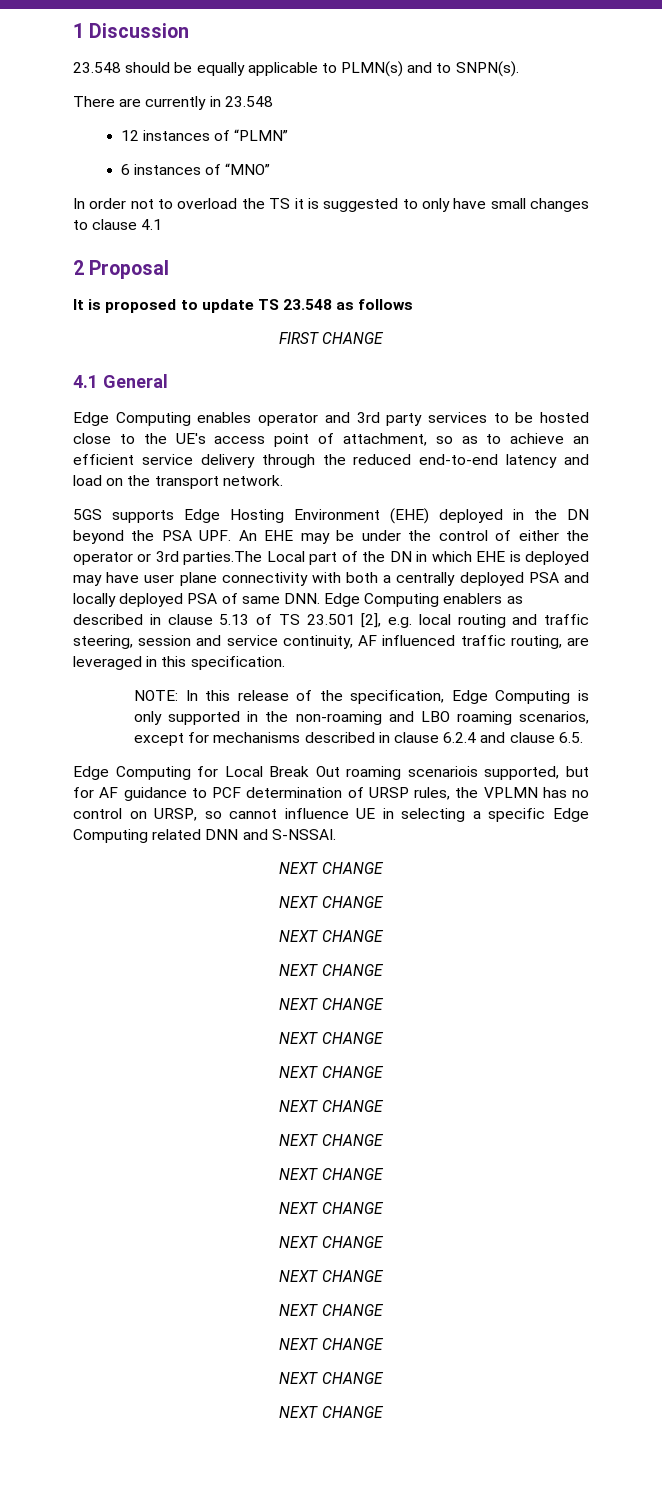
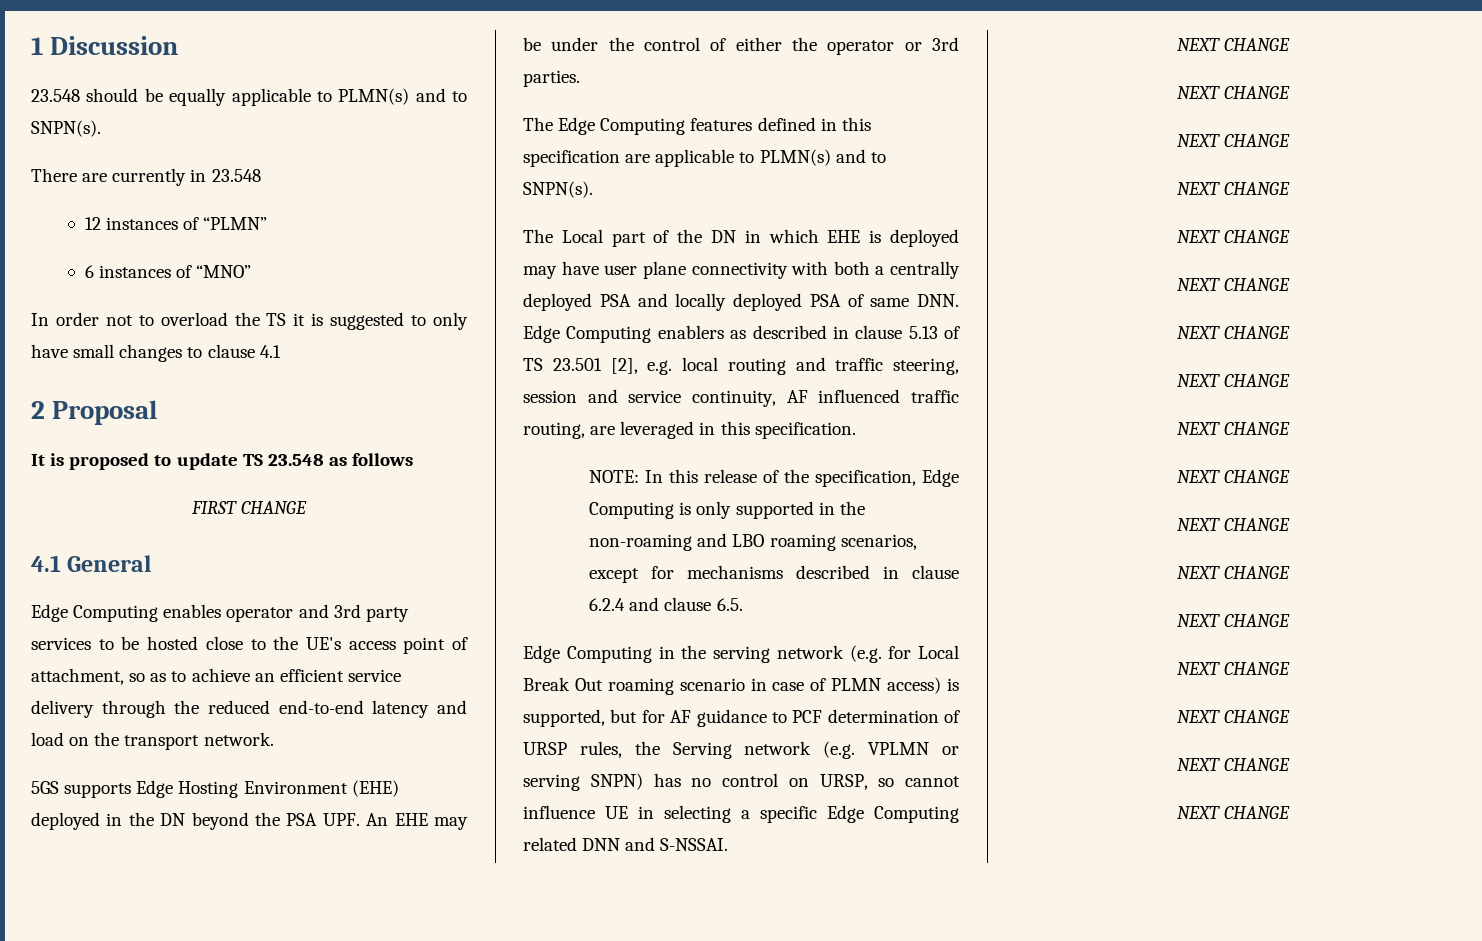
[183,551,263,565] parties.The -> [523,70,580,87] [523,117,871,135] [523,149,886,167] [523,181,593,198] [523,229,553,243] parties. // The Edge Computing features defined in this specification are applicable to PLMN(s) and to SNPN(s). // The
(191, 773) none -> [658,645,882,663] in the serving network (e.g.
[407,766,478,777] scenariois -> [679,677,960,694] scenario in case of PLMN access) is
[483,787,538,798] VPLMN -> [672,741,960,759] [523,773,643,791] Serving network (e.g. VPLMN or serving SNPN)

